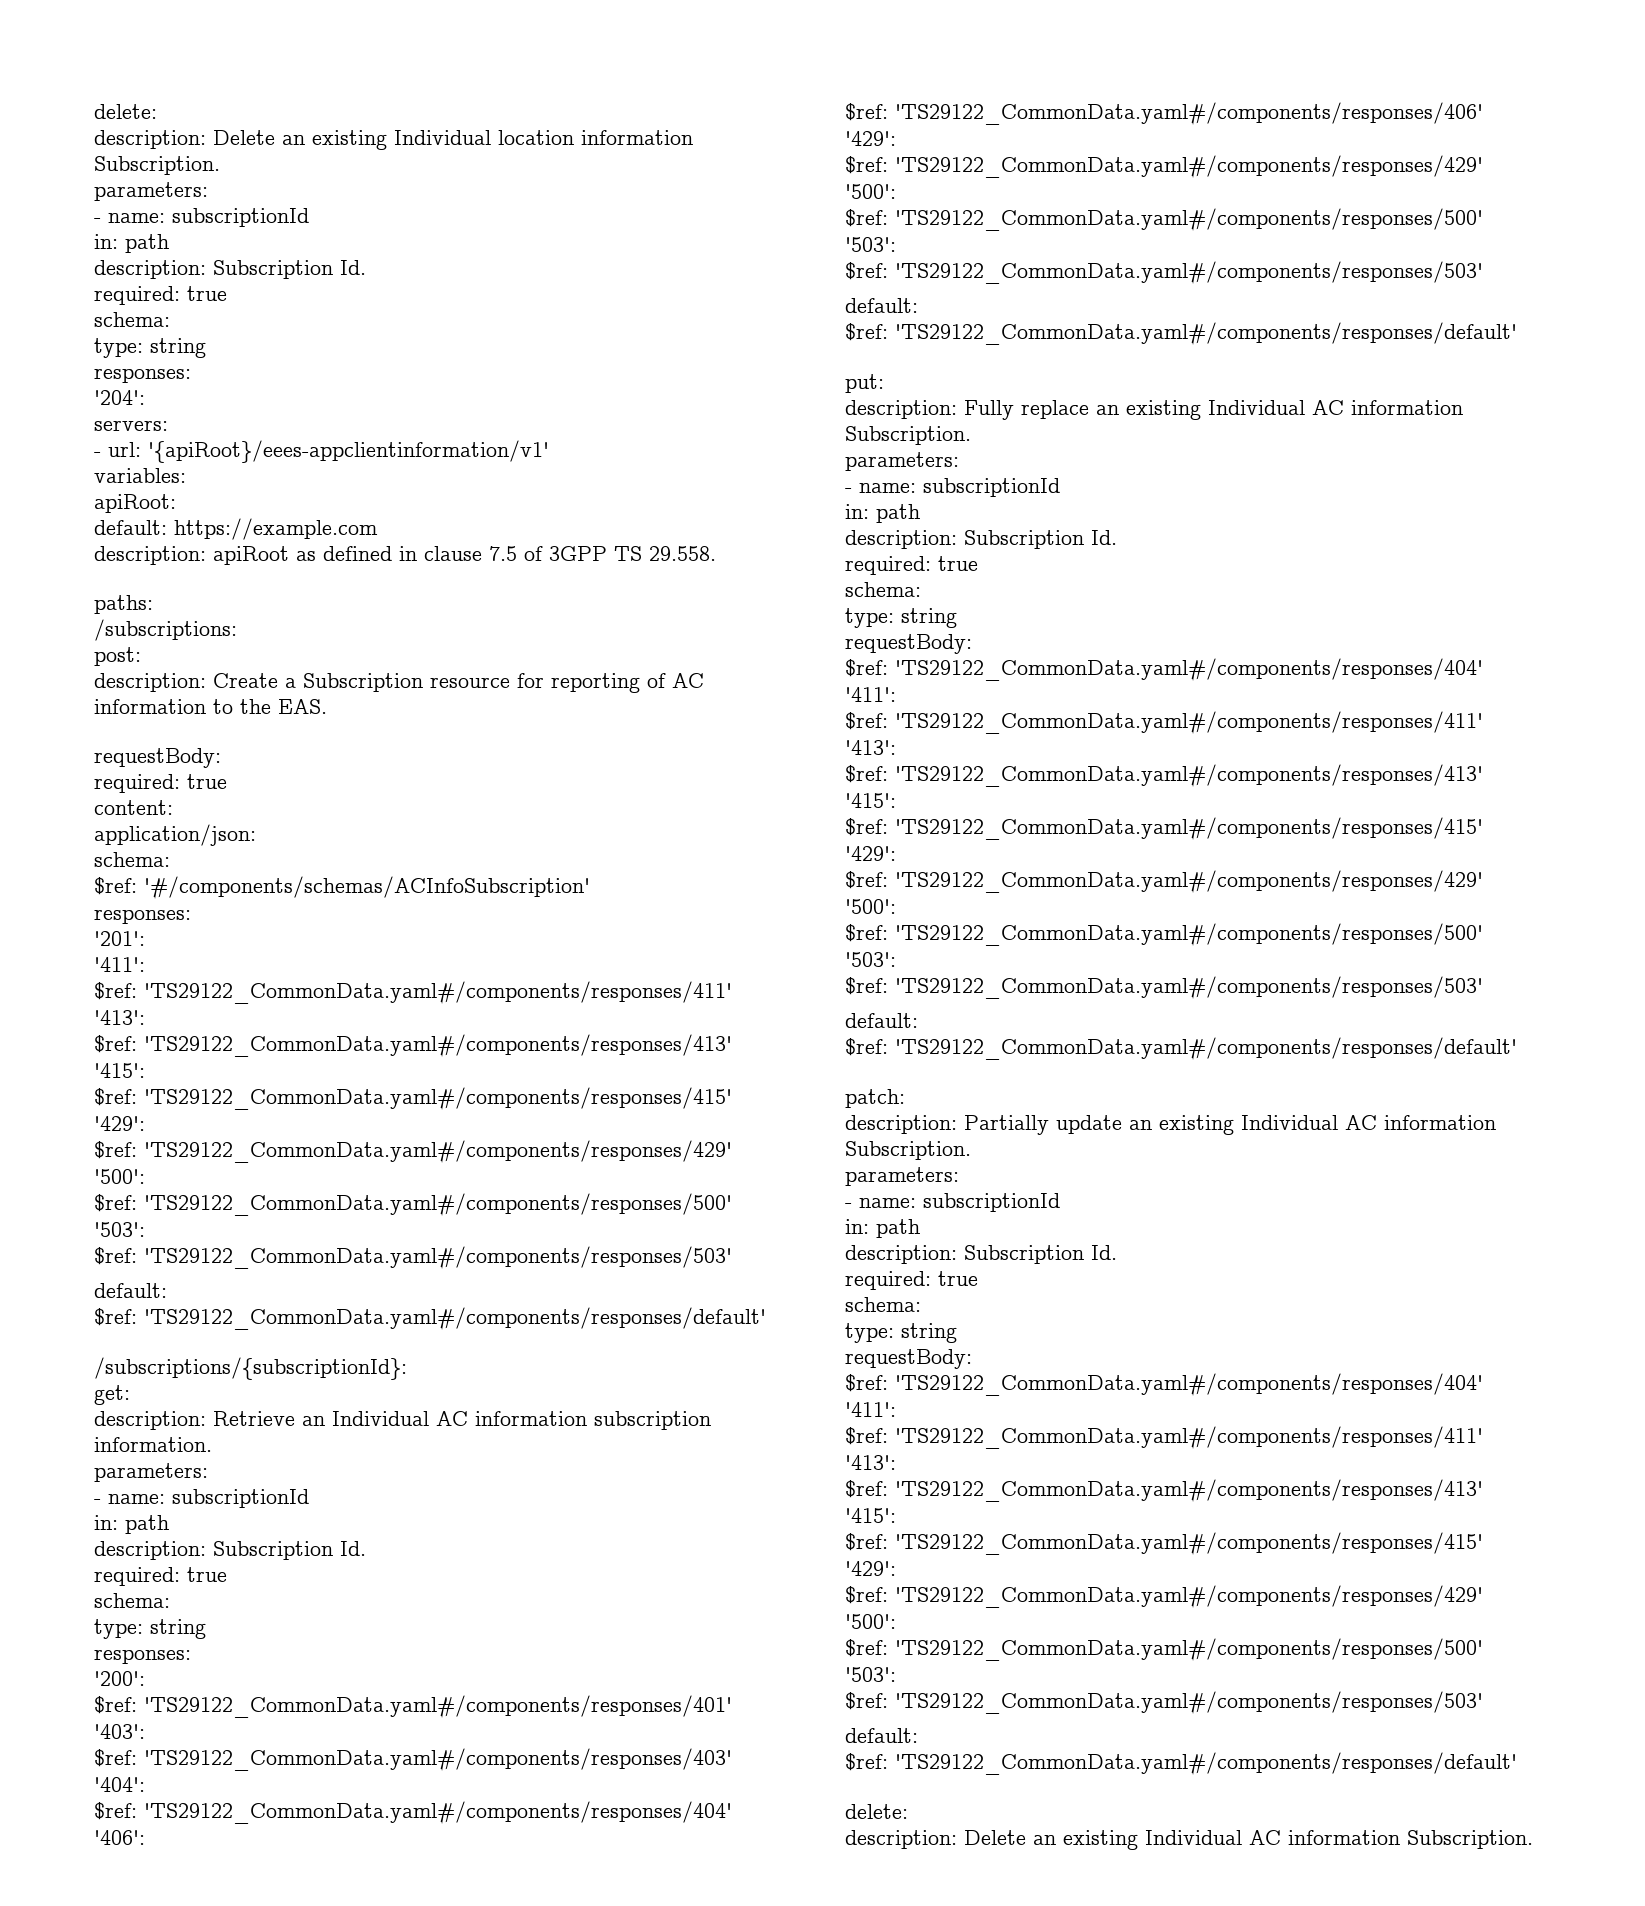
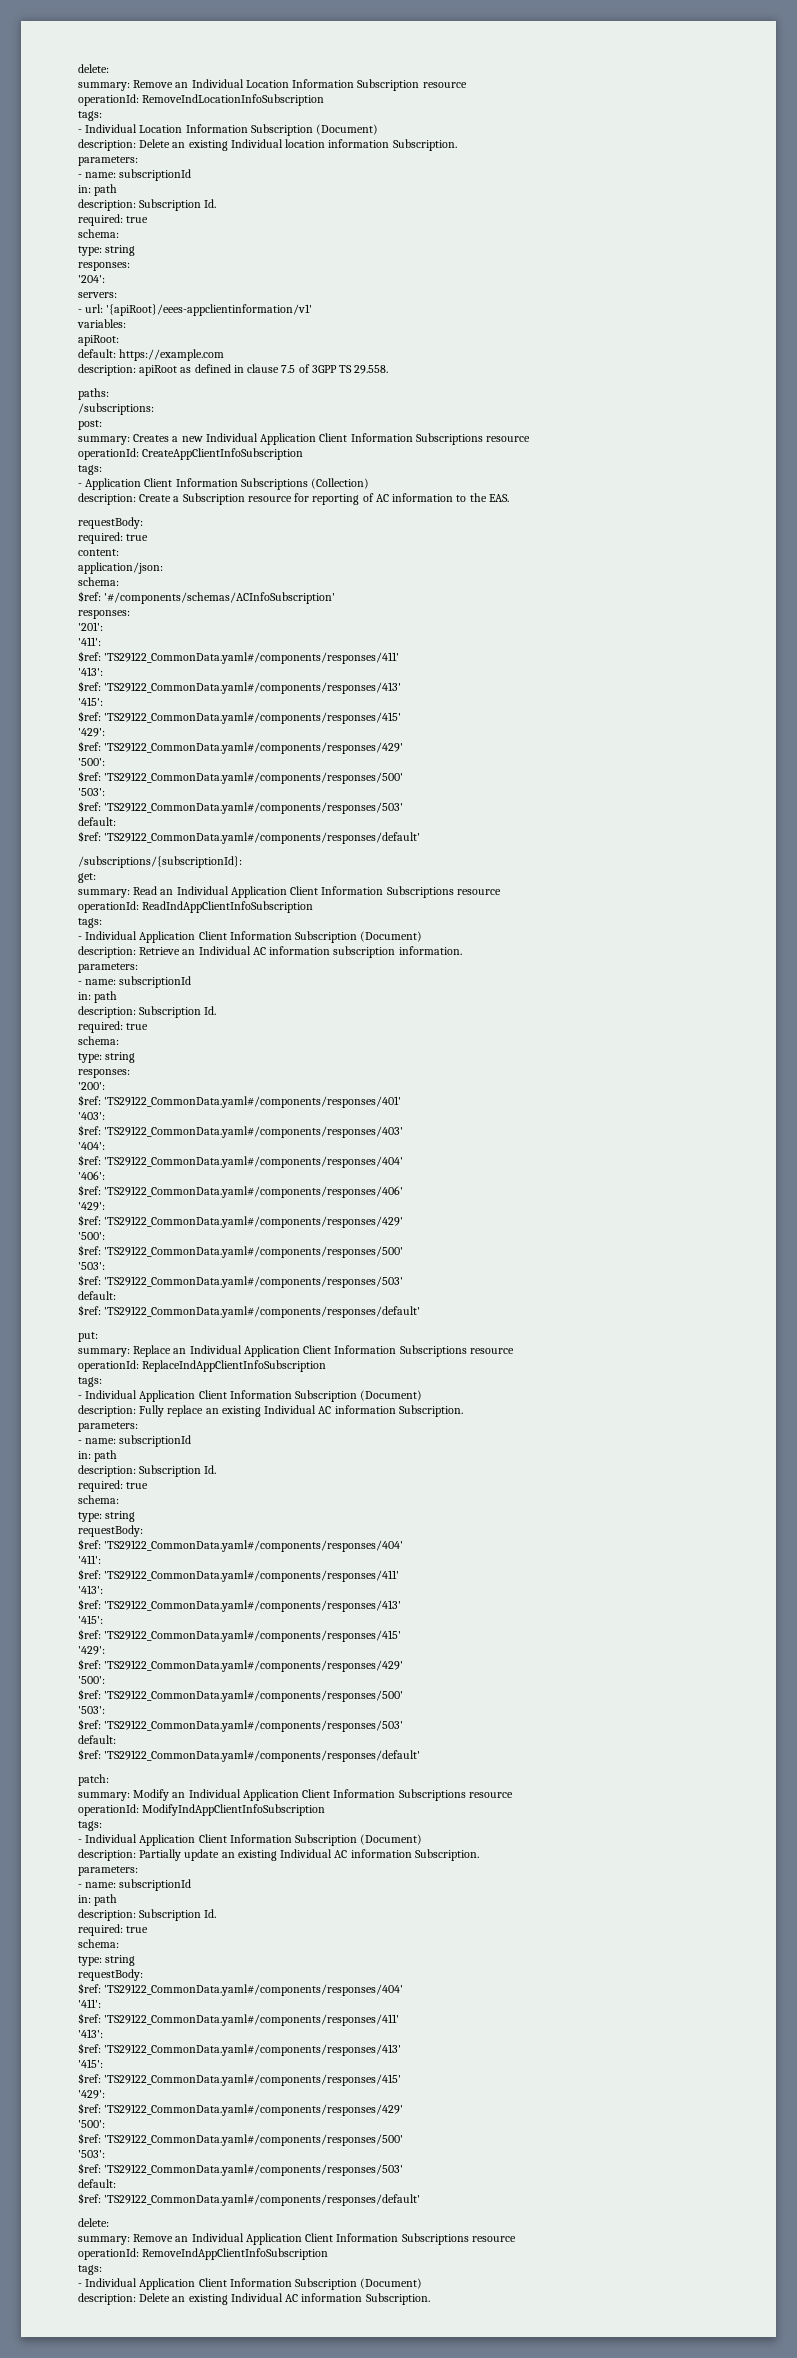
[94,104,157,119] delete: -> [78,64,109,73] [78,79,467,91] [78,94,325,106] [78,111,102,121] [78,124,379,136] delete: // summary: Remove an Individual Location Information Subscription resource // operationId: RemoveIndLocationInfoSubscription // tags: // - Individual Location Information Subscription (Document)
(141, 656) none -> [78,433,531,445] [78,448,304,460] [78,465,102,475] [78,478,370,490] // summary: Creates a new Individual Application Client Information Subscriptions resource // operationId: CreateAppClientInfoSubscription // tags: // - Application Client Information Subscriptions (Collection)
(130, 1395) none -> [78,886,501,898] [78,901,314,913] [78,918,102,928] [78,931,423,943] // summary: Read an Individual Application Client Information Subscriptions resource // operationId: ReadIndAppClientInfoSubscription // tags: // - Individual Application Client Information Subscription (Document)
(884, 383) none -> [78,1345,514,1357] [78,1360,327,1372] [78,1377,102,1387] [78,1390,423,1402] // summary: Replace an Individual Application Client Information Subscriptions resource // operationId: ReplaceIndAppClientInfoSubscription // tags: // - Individual Application Client Information Subscription (Document)
(905, 1098) none -> [78,1789,513,1801] [78,1804,326,1816] [78,1821,102,1831] [78,1834,423,1846] // summary: Modify an Individual Application Client Information Subscriptions resource // operationId: ModifyIndAppClientInfoSubscription // tags: // - Individual Application Client Information Subscription (Document)
(908, 1811) none -> [78,2233,516,2245] [78,2248,329,2260] [78,2265,102,2275] [78,2278,423,2290] // summary: Remove an Individual Application Client Information Subscriptions resource // operationId: RemoveIndAppClientInfoSubscription // tags: // - Individual Application Client Information Subscription (Document)

